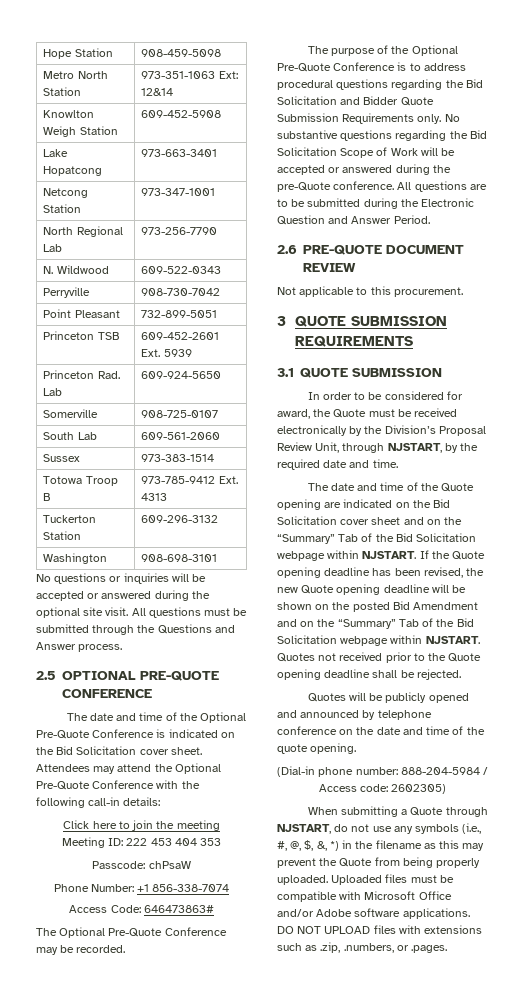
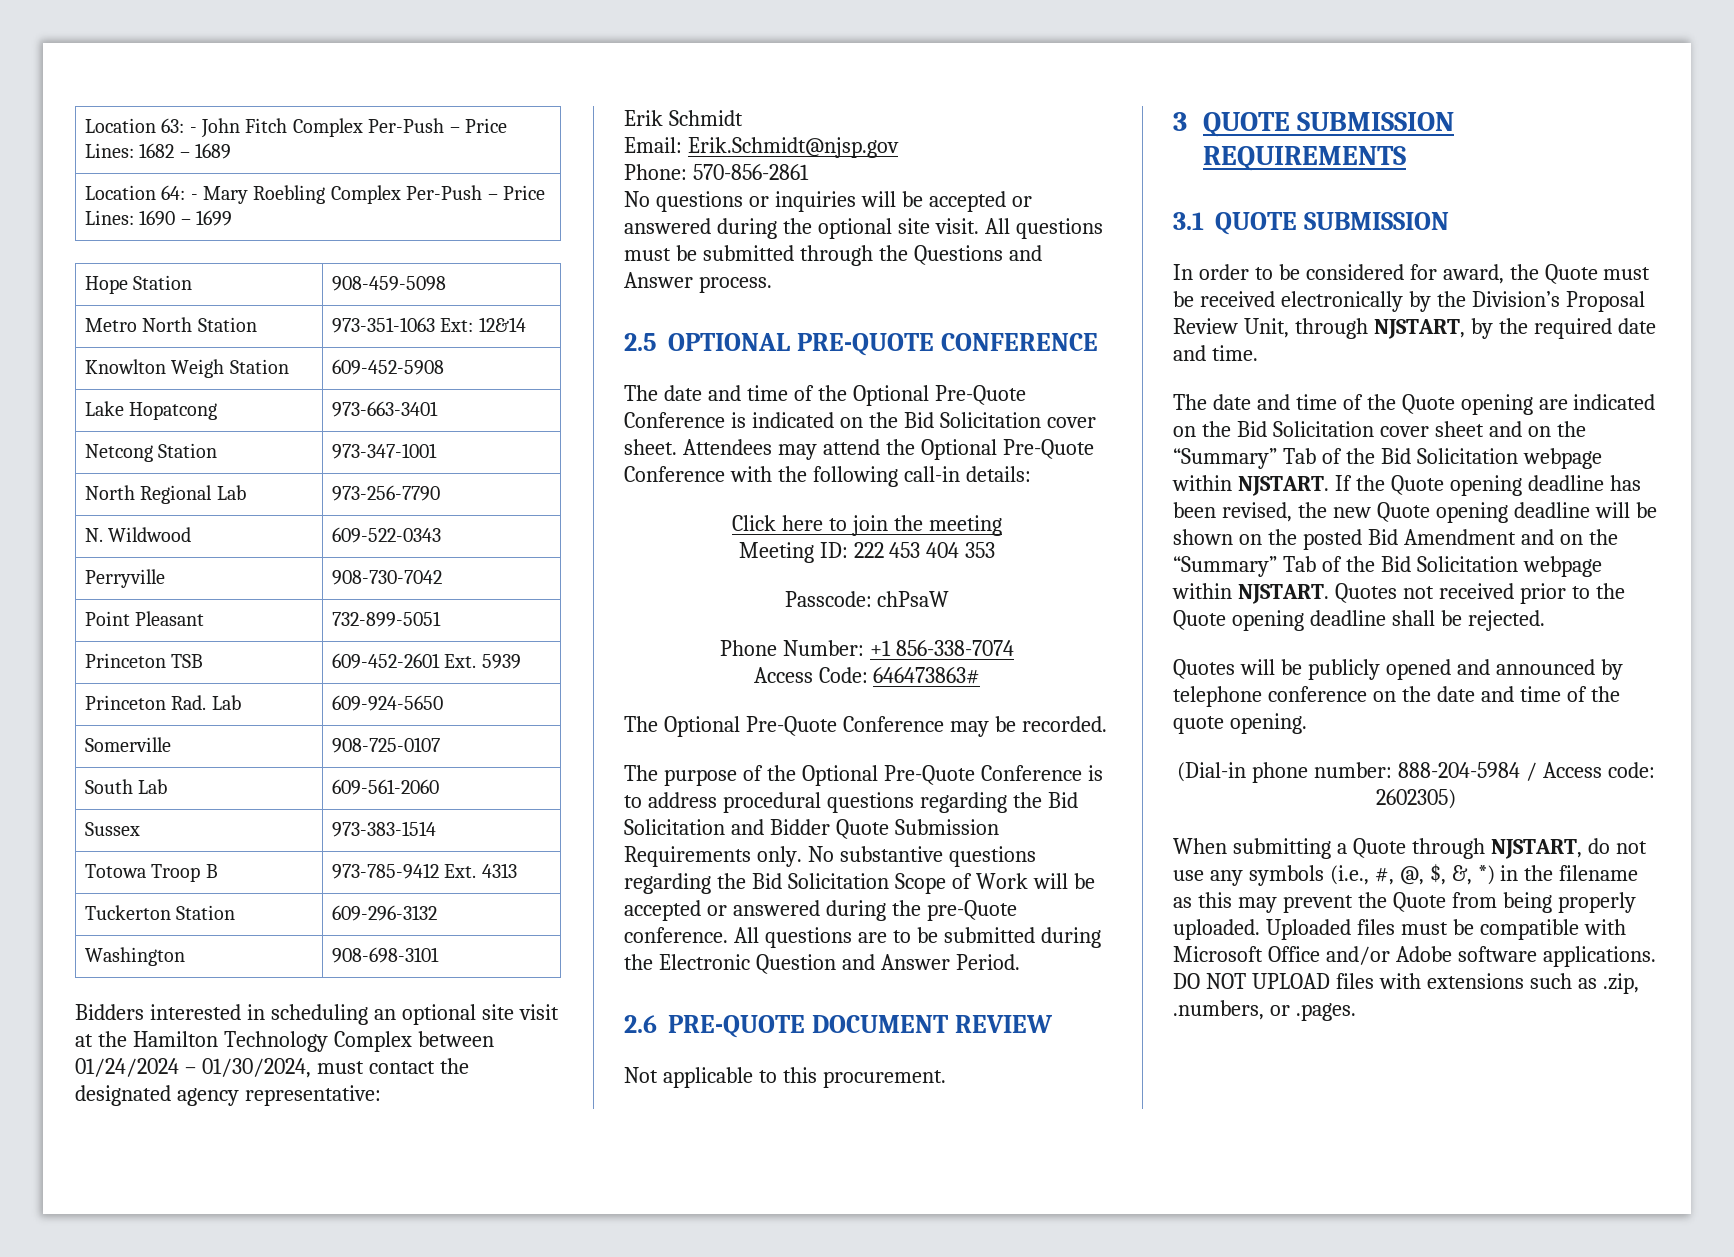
(43, 54) none -> [84,118,507,138] [84,143,231,159] [84,185,545,204] [84,210,232,226] Location 63: - John Fitch Complex Per-Push – Price Lines: 1682 – 1689 // Location 64: - Mary Roebling Complex Per-Push – Price Lines: 1690 – 1699 //
(218, 558) none -> [75,1004,559,1025] [75,1031,494,1052] [75,1058,469,1078] [75,1085,381,1106] [624,110,743,126] [624,137,899,158] [624,164,809,180] // Bidders interested in scheduling an optional site visit at the Hamilton Technology Complex between 01/24/2024 – 01/30/2024, must contact the designated agency representative: // Erik Schmidt // Email: Erik.Schmidt@njsp.gov // Phone: 570-856-2861

